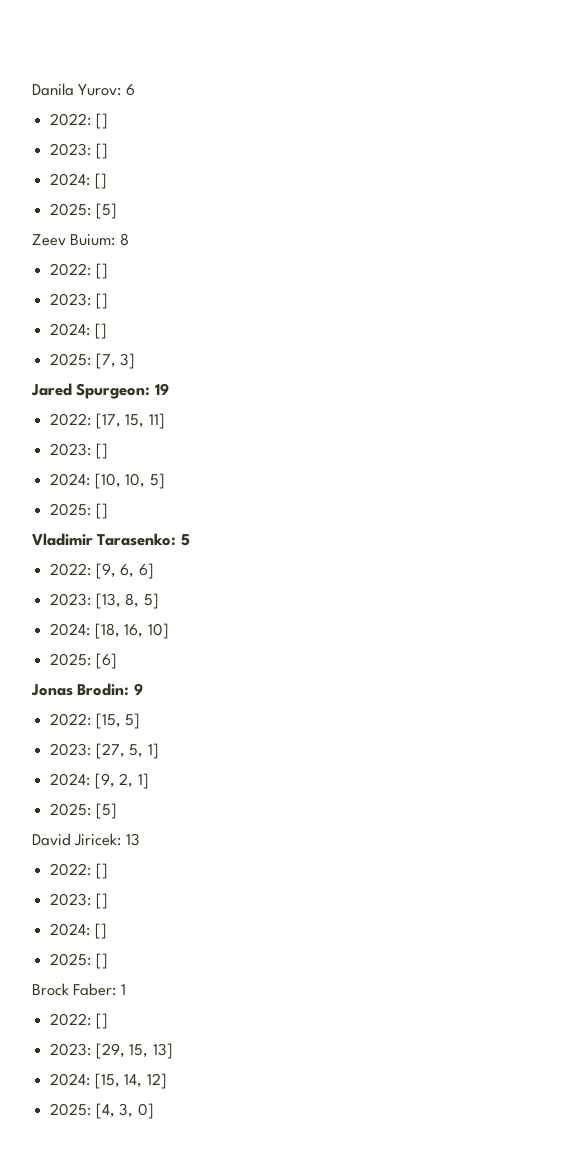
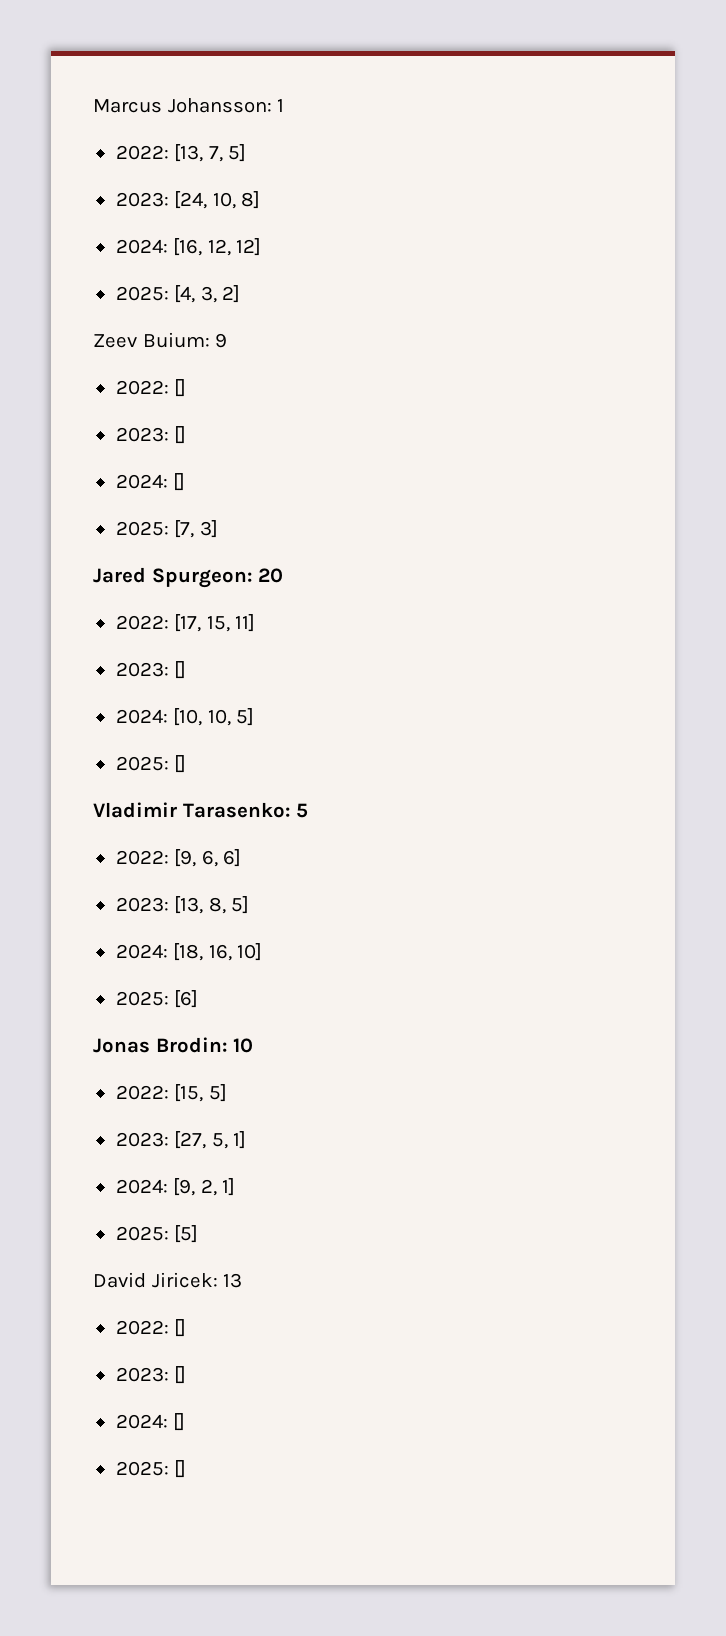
[32,83,135,96] [50,113,108,129] [50,143,108,159] [50,173,107,189] [50,203,117,219] Danila Yurov: 6 // 2022: [] // 2023: [] // 2024: [] // 2025: [5] -> [93,98,285,113] [115,144,247,162] [115,191,261,209] [115,238,262,256] [115,285,241,303] Marcus Johansson: 1 // 2022: [13, 7, 5] // 2023: [24, 10, 8] // 2024: [16, 12, 12] // 2025: [4, 3, 2]
[119,233,129,246] 8 -> [215,333,228,348] 9
[154,383,169,395] 19 -> [258,568,284,583] 20
[133,683,143,695] 9 -> [233,1038,254,1053] 10
[32,983,126,996] [50,1013,108,1029] [50,1043,173,1059] [50,1073,167,1089] [50,1103,154,1119] // Brock Faber: 1 // 2022: [] // 2023: [29, 15, 13] // 2024: [15, 14, 12] // 2025: [4, 3, 0] -> (187, 1469) none

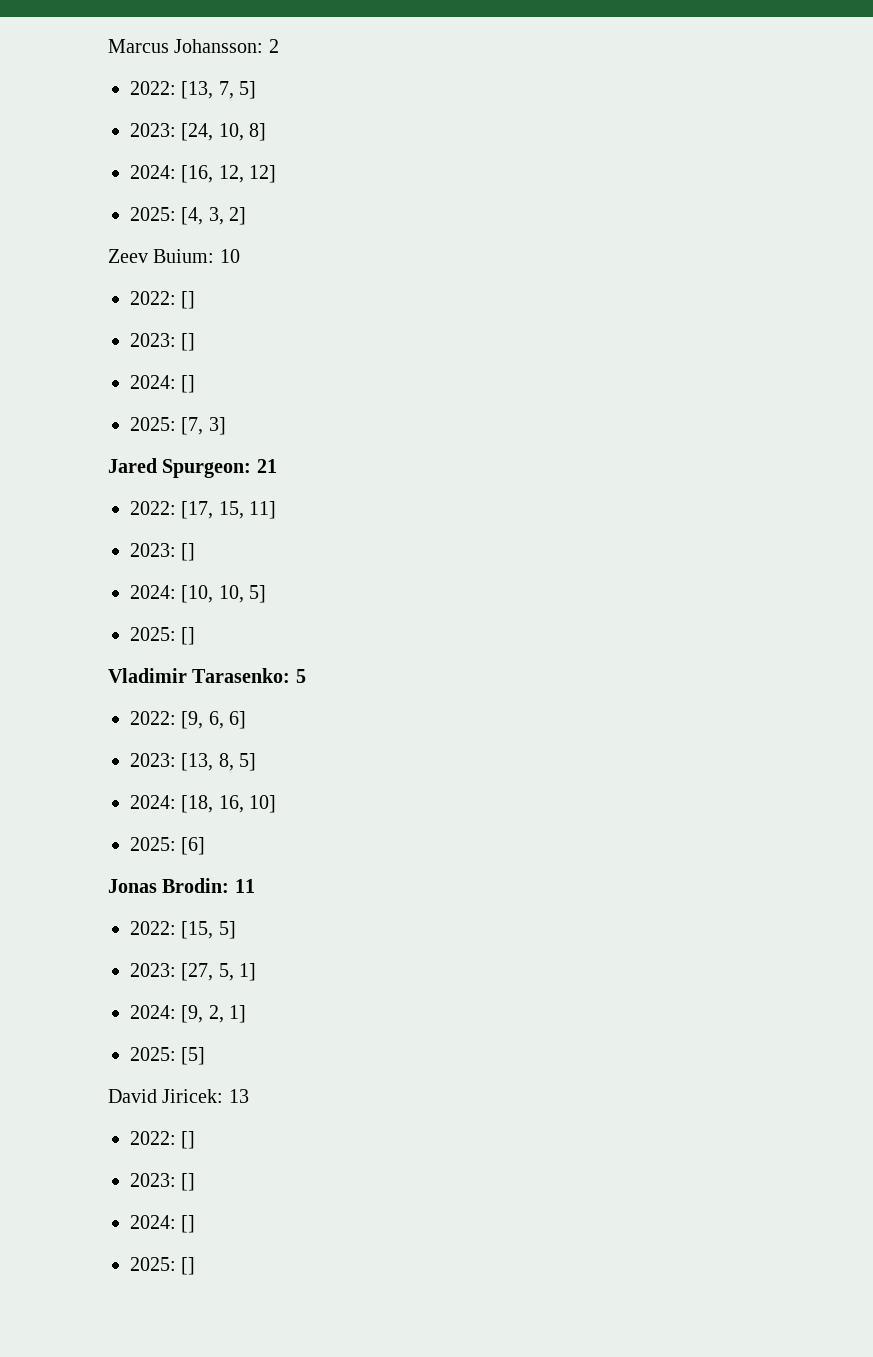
[277,99,285,112] 1 -> [268,39,279,53] 2
[215,333,228,348] 9 -> [219,249,240,263] 10
[258,568,284,583] 20 -> [256,459,277,473] 21
[233,1038,254,1053] 10 -> [234,879,255,893] 11

